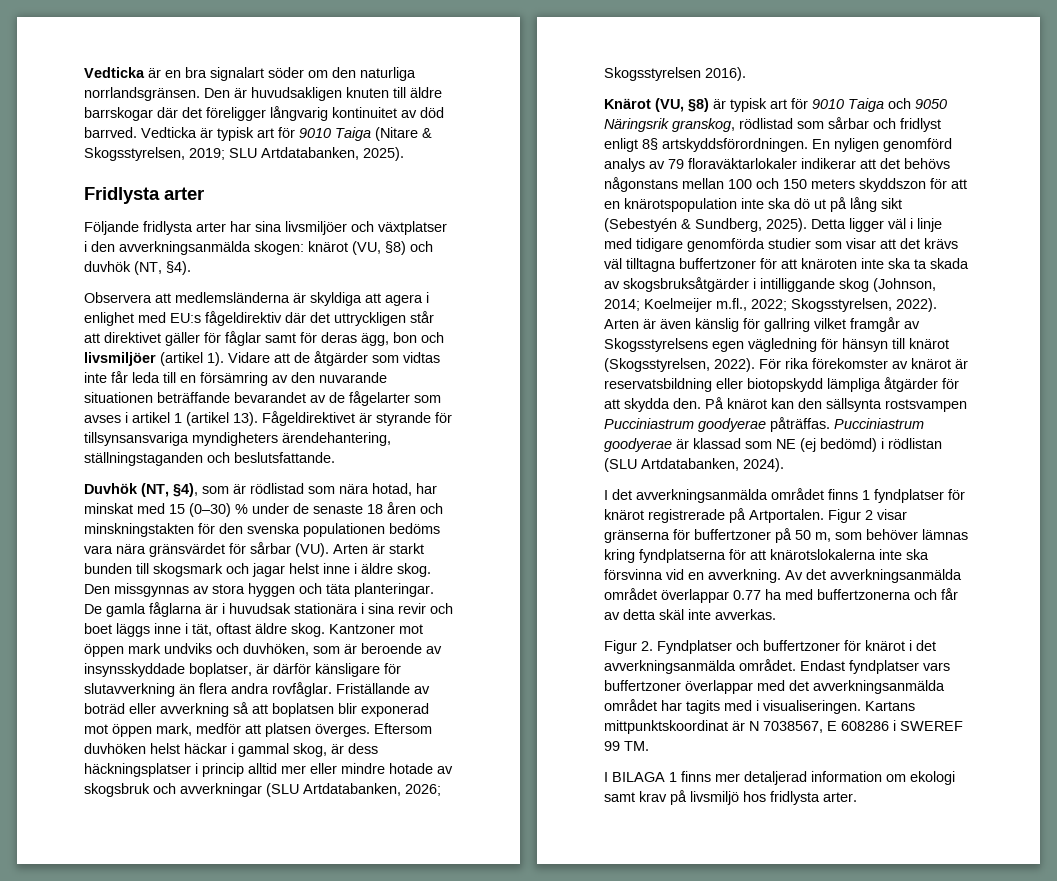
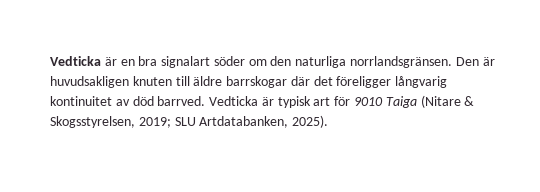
[84,187,204,204] [84,221,447,235] [84,241,433,255] [84,261,191,275] [84,292,429,306] [84,311,434,326] [84,331,444,346] [84,351,440,366] [84,371,387,386] [84,391,441,406] [84,411,452,426] [84,432,391,446] [84,452,335,466] [84,483,437,497] [84,502,443,517] [84,523,440,537] [84,542,424,557] [84,563,431,577] [84,583,434,597] [84,602,453,617] [84,623,423,637] [84,643,442,657] [84,663,401,677] [84,682,430,697] [84,702,429,717] [84,723,432,737] [84,743,378,757] [84,763,453,777] [84,783,441,797] [604,67,746,81] [604,98,947,112] [604,117,941,132] [604,138,952,152] [604,158,950,172] [604,177,967,192] [604,197,902,212] [604,218,942,232] [604,238,958,252] [604,258,969,272] [604,277,936,292] [604,298,937,312] [604,317,920,332] [604,338,949,352] [604,358,968,372] [604,377,959,392] [604,397,967,412] [604,417,924,432] [604,438,942,452] [604,458,784,472] [604,488,965,503] [604,508,907,523] [604,528,968,543] [604,549,929,563] [604,569,962,583] [604,588,958,603] [604,609,776,620] [604,640,936,654] [604,659,950,674] [604,680,945,694] [604,699,915,714] [604,720,963,734] [604,741,649,751] [604,771,955,785] [604,790,857,805] // Fridlysta arter // Följande fridlysta arter har sina livsmiljöer och växtplatser i den avverkningsanmälda skogen: knärot (VU, §8) och duvhök (NT, §4). // Observera att medlemsländerna är skyldiga att agera i enlighet med EU:s fågeldirektiv där det uttryckligen står att direktivet gäller för fåglar samt för deras ägg, bon och livsmiljöer (artikel 1). Vidare att de åtgärder som vidtas inte får leda till en försämring av den nuvarande situationen beträffande bevarandet av de fågelarter som avses i artikel 1 (artikel 13). Fågeldirektivet är styrande för tillsynsansvariga myndigheters ärendehantering, ställningstaganden och beslutsfattande. // Duvhök (NT, §4), som är rödlistad som nära hotad, har minskat med 15 (0–30) % under de senaste 18 åren och minskningstakten för den svenska populationen bedöms vara nära gränsvärdet för sårbar (VU). Arten är starkt bunden till skogsmark och jagar helst inne i äldre skog. Den missgynnas av stora hyggen och täta planteringar. De gamla fåglarna är i huvudsak stationära i sina revir och boet läggs inne i tät, oftast äldre skog. Kantzoner mot öppen mark undviks och duvhöken, som är beroende av insynsskyddade boplatser, är därför känsligare för slutavverkning än flera andra rovfåglar. Friställande av boträd eller avverkning så att boplatsen blir exponerad mot öppen mark, medför att platsen överges. Eftersom duvhöken helst häckar i gammal skog, är dess häckningsplatser i princip alltid mer eller mindre hotade av skogsbruk och avverkningar (SLU Artdatabanken, 2026; Skogsstyrelsen 2016). // Knärot (VU, §8) är typisk art för 9010 Taiga och 9050 Näringsrik granskog, rödlistad som sårbar och fridlyst enligt 8§ artskyddsförordningen. En nyligen genomförd analys av 79 floraväktarlokaler indikerar att det behövs någonstans mellan 100 och 150 meters skyddszon för att en knärotspopulation inte ska dö ut på lång sikt (Sebestyén & Sundberg, 2025). Detta ligger väl i linje med tidigare genomförda studier som visar att det krävs väl tilltagna buffertzoner för att knäroten inte ska ta skada av skogsbruksåtgärder i intilliggande skog (Johnson, 2014; Koelmeijer m.fl., 2022; Skogsstyrelsen, 2022). Arten är även känslig för gallring vilket framgår av Skogsstyrelsens egen vägledning för hänsyn till knärot (Skogsstyrelsen, 2022). För rika förekomster av knärot är reservatsbildning eller biotopskydd lämpliga åtgärder för att skydda den. På knärot kan den sällsynta rostsvampen Pucciniastrum goodyerae påträffas. Pucciniastrum goodyerae är klassad som NE (ej bedömd) i rödlistan (SLU Artdatabanken, 2024). // I det avverkningsanmälda området finns 1 fyndplatser för knärot registrerade på Artportalen. Figur 2 visar gränserna för buffertzoner på 50 m, som behöver lämnas kring fyndplatserna för att knärotslokalerna inte ska försvinna vid en avverkning. Av det avverkningsanmälda området överlappar 0.77 ha med buffertzonerna och får av detta skäl inte avverkas. // Figur 2. Fyndplatser och buffertzoner för knärot i det avverkningsanmälda området. Endast fyndplatser vars buffertzoner överlappar med det avverkningsanmälda området har tagits med i visualiseringen. Kartans mittpunktskoordinat är N 7038567, E 608286 i SWEREF 99 TM. // I BILAGA 1 finns mer detaljerad information om ekologi samt krav på livsmiljö hos fridlysta arter. -> (329, 121) none

